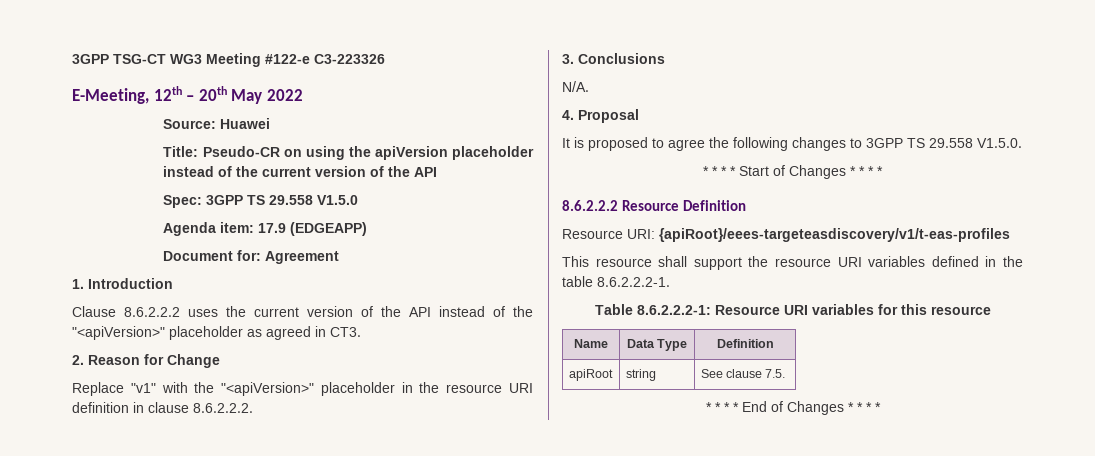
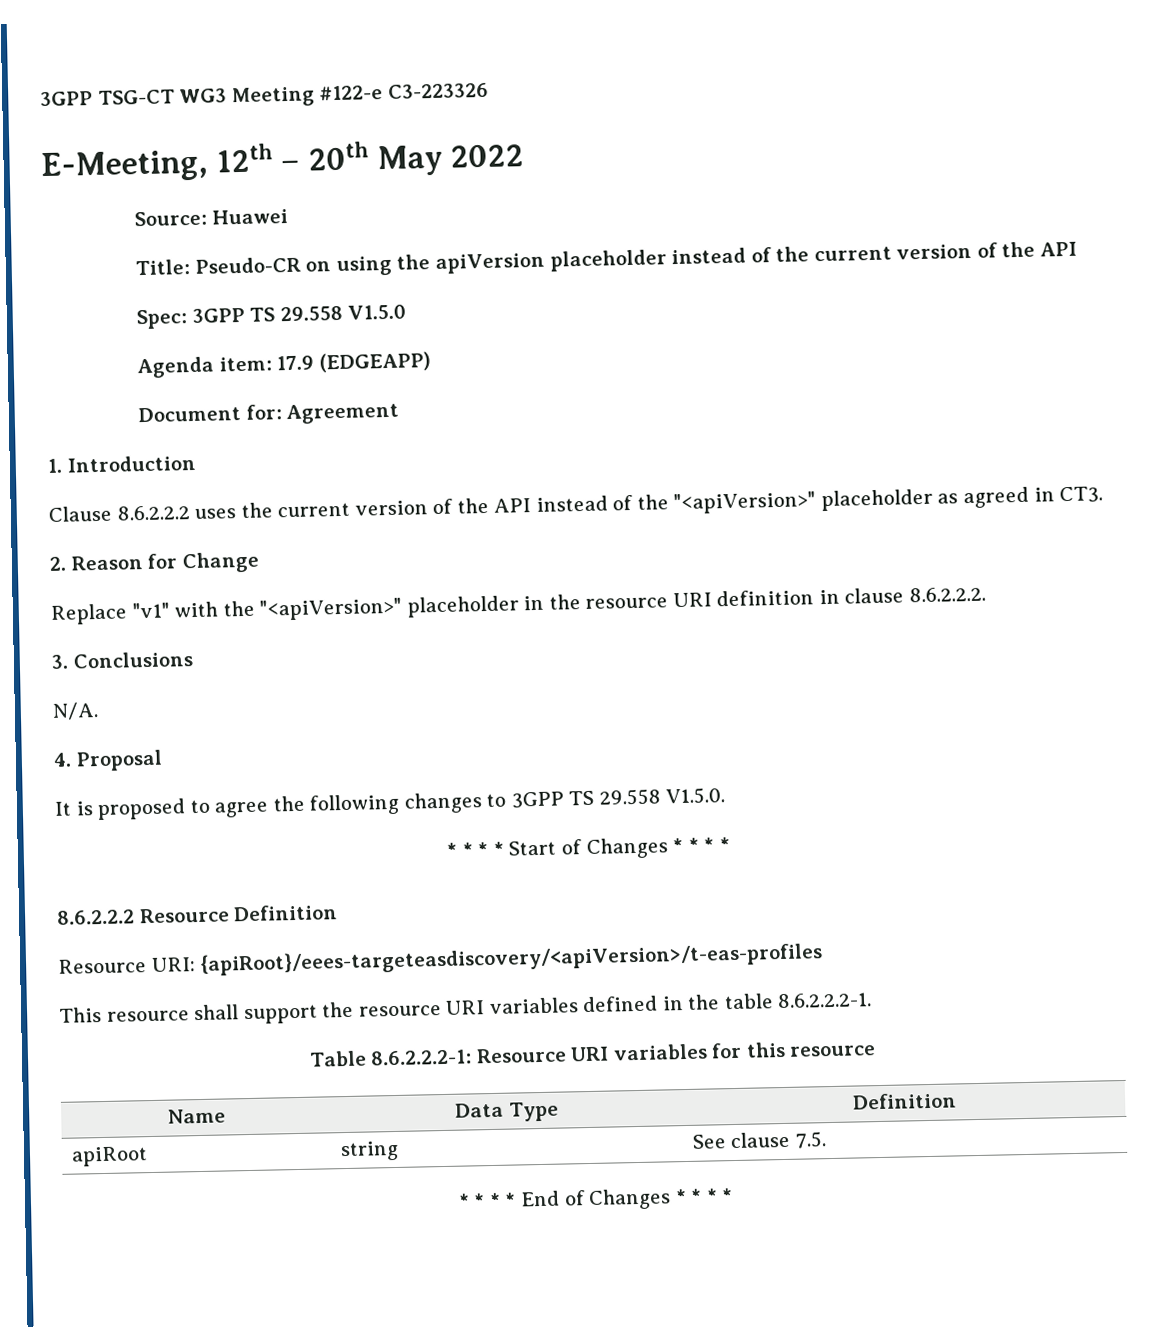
[659,228,1010,242] {apiRoot}/eees-targeteasdiscovery/v1/t-eas-profiles -> [199,942,824,976] {apiRoot}/eees-targeteasdiscovery/<apiVersion>/t-eas-profiles

